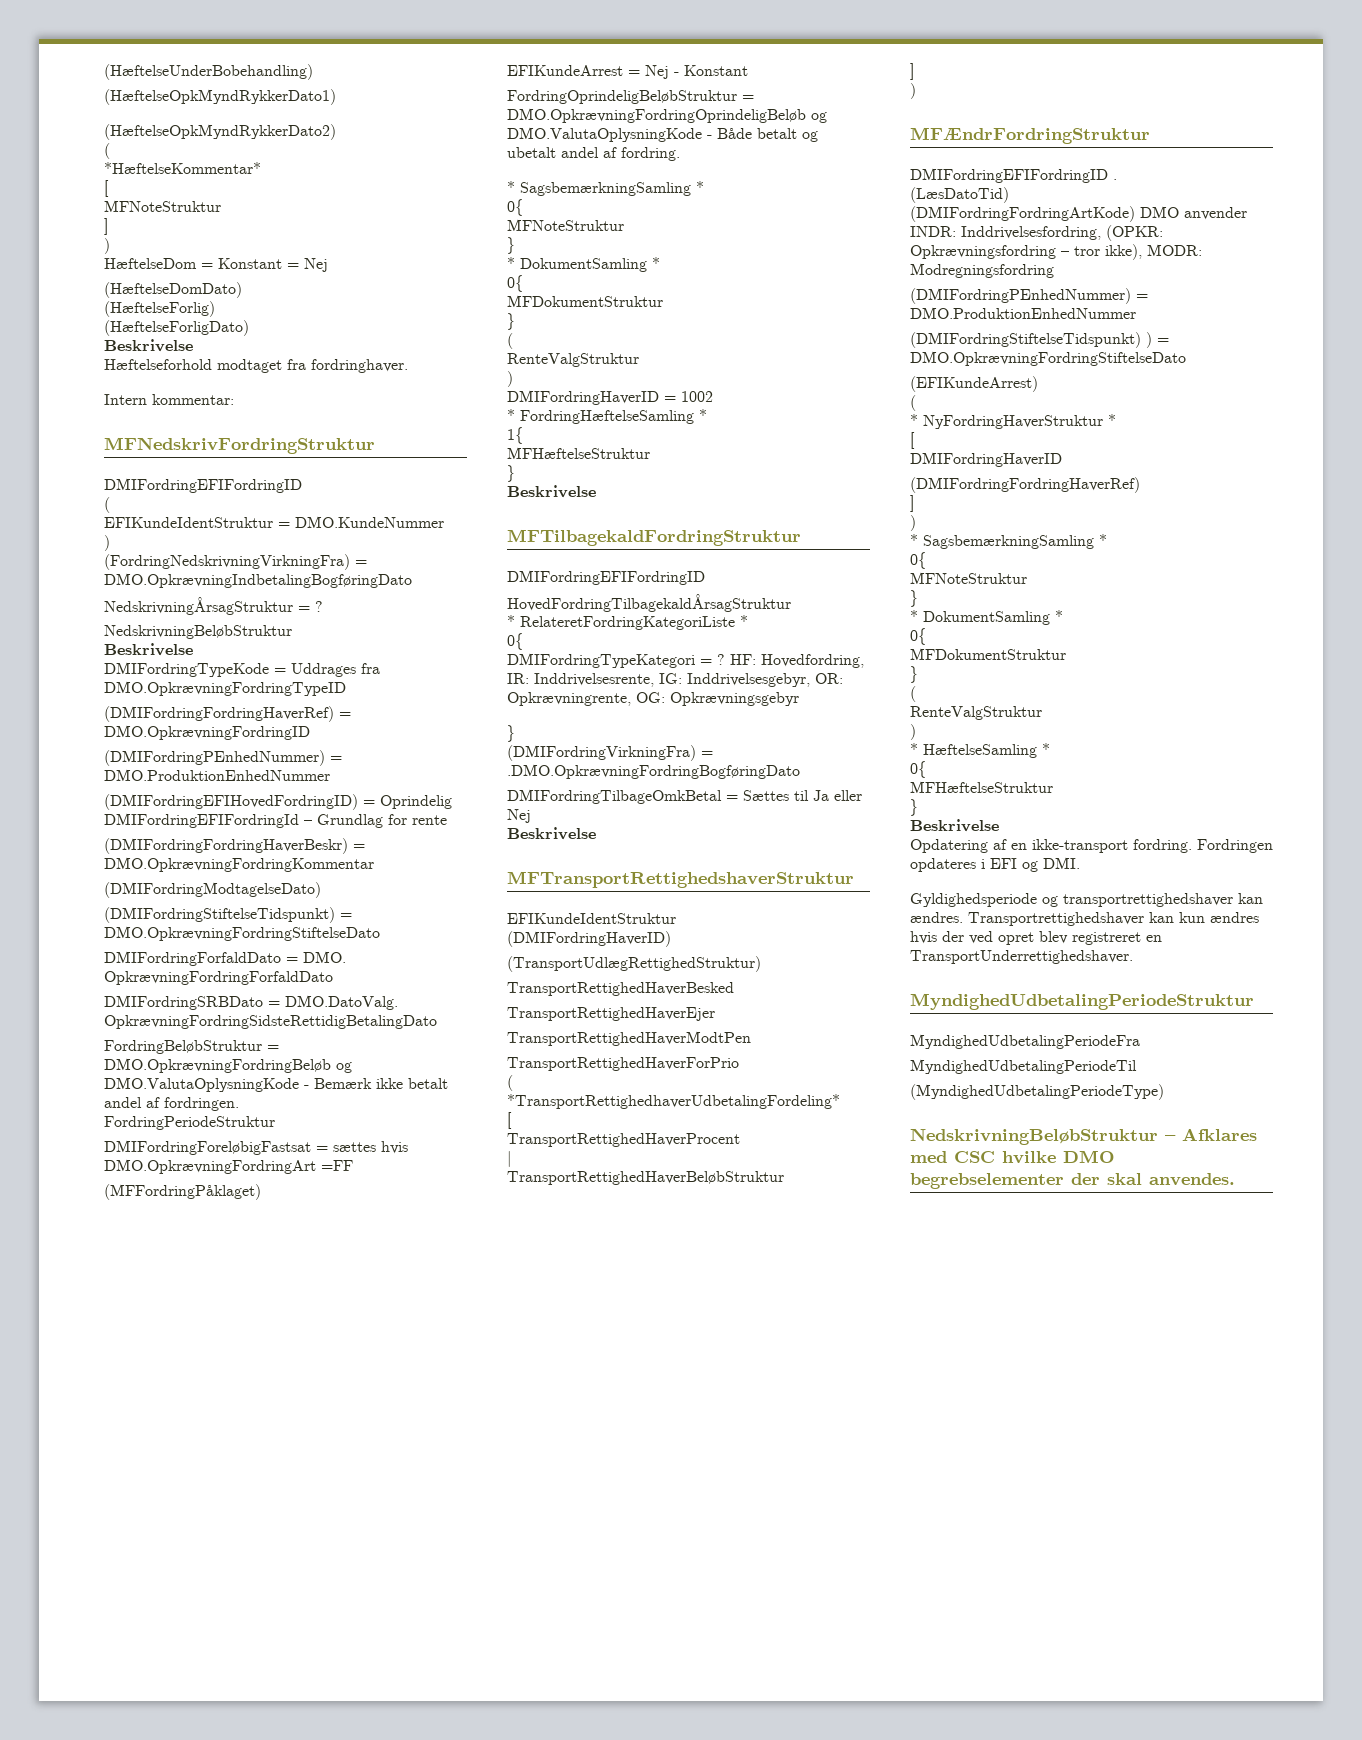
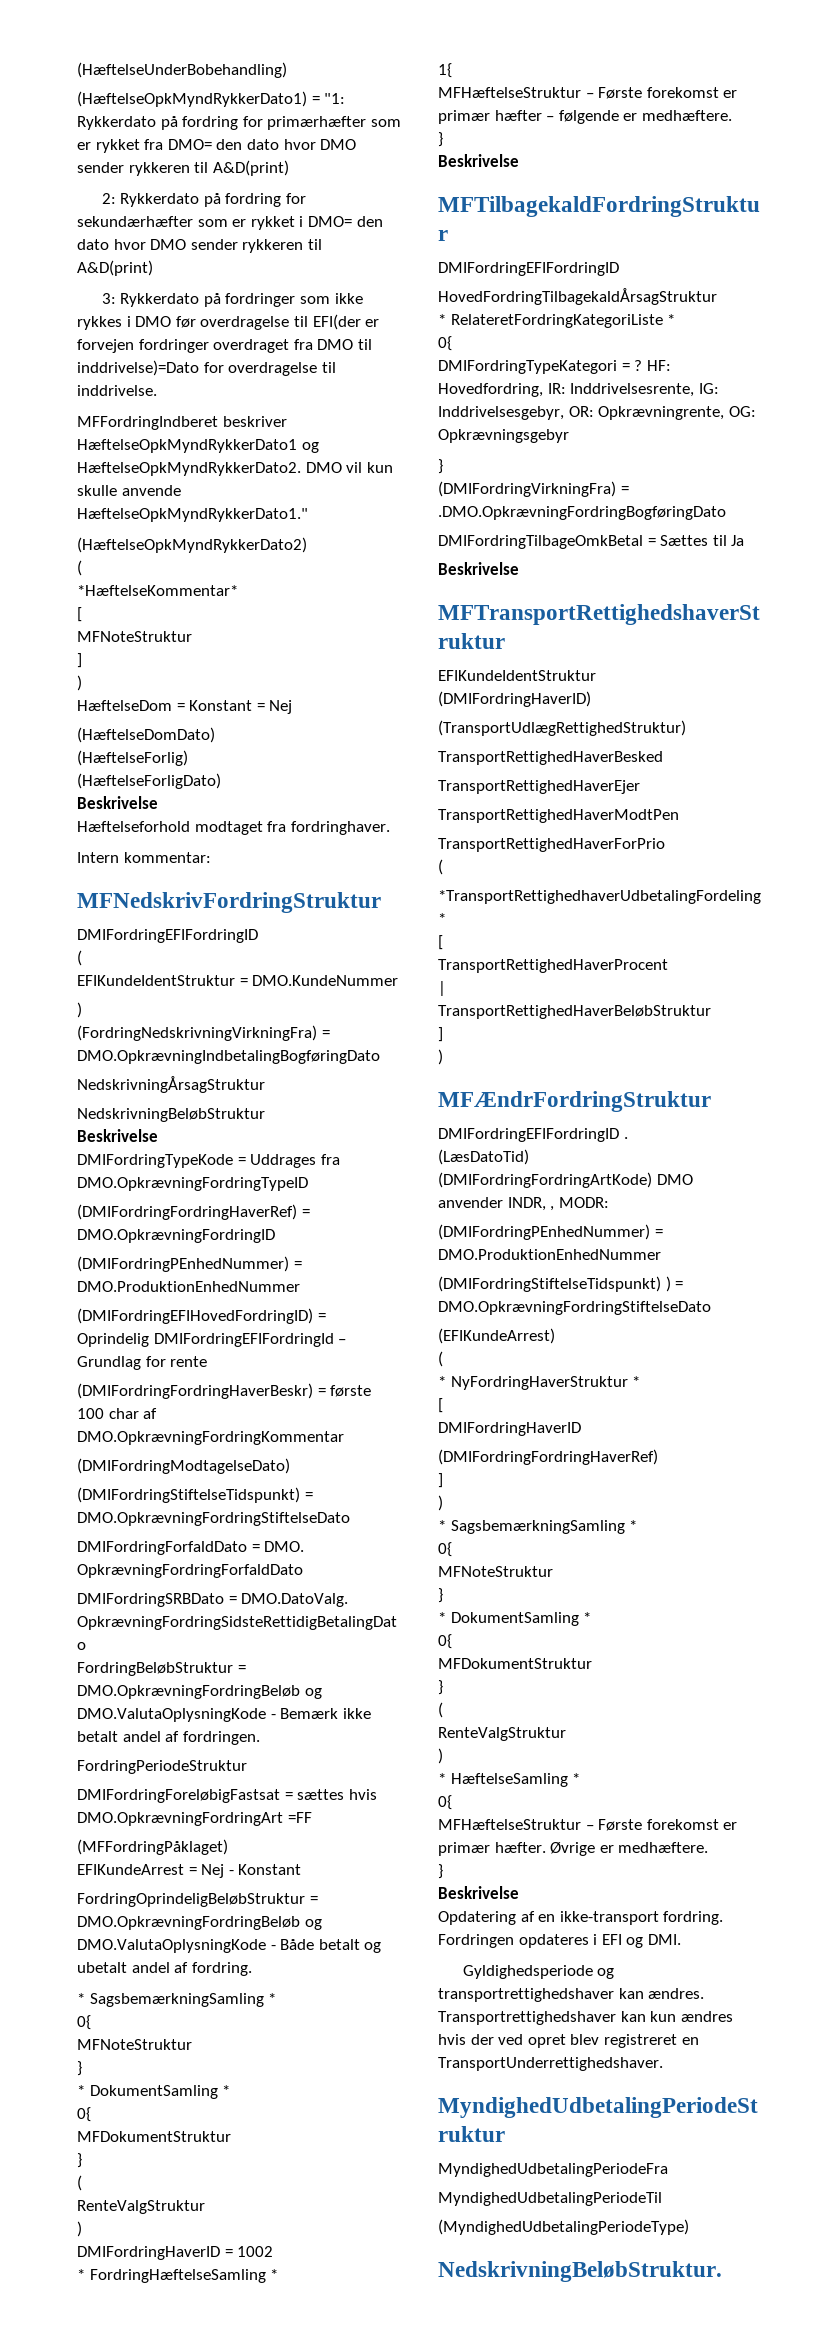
(336, 97) none -> [311,93,346,104] [77,116,401,130] [77,139,357,153] [77,160,289,176] [101,193,306,207] [77,216,383,230] [77,239,322,253] [77,260,153,276] [101,293,363,307] [77,314,380,330] [77,339,372,353] [77,360,336,376] [77,385,157,396] [77,416,287,430] [77,439,319,453] [77,462,393,476] [77,485,181,496] [77,508,308,522] = "1: Rykkerdato på fordring for primærhæfter som er rykket fra DMO= den dato hvor DMO sender rykkeren til A&D(print) // 2: Rykkerdato på fordring for sekundærhæfter som er rykket i DMO= den dato hvor DMO sender rykkeren til A&D(print) // 3: Rykkerdato på fordringer som ikke rykkes i DMO før overdragelse til EFI(der er forvejen fordringer overdraget fra DMO til inddrivelse)=Dato for overdragelse til inddrivelse. // MFFordringIndberet beskriver HæftelseOpkMyndRykkerDato1 og HæftelseOpkMyndRykkerDato2. DMO vil kun skulle anvende HæftelseOpkMyndRykkerDato1."
[298,601,323,612] = ? -> (265, 1084) none
(365, 847) none -> [330,1385,372,1397] [77,1408,158,1419] første 100 char af
[507,108,806,123] DMO.OpkrævningFordringOprindeligBeløb -> [77,1916,300,1930] DMO.OpkrævningFordringBeløb
(650, 453) none -> [585,87,738,99] [438,110,732,124] – Første forekomst er primær hæfter – følgende er medhæftere.
[834,790,862,801] [507,809,531,823] eller Nej -> (745, 540) none
[910,225,1163,241] [910,244,1142,260] INDR: Inddrivelsesfordring, (OPKR: Opkrævningsfordring – tror ikke), -> [507,1197,555,1211] INDR, ,
[910,263,1054,278] Modregningsfordring -> (609, 1202) none
(1053, 787) none -> [585,1819,738,1831] [438,1842,709,1856] – Første forekomst er primær hæfter. Øvrige er medhæftere.
[910,1128,1257,1145] [910,1150,1115,1164] [910,1173,1235,1189] NedskrivningBeløbStruktur – Afklares med CSC hvilke DMO begrebselementer der skal anvendes. -> [438,2261,722,2282] NedskrivningBeløbStruktur.

